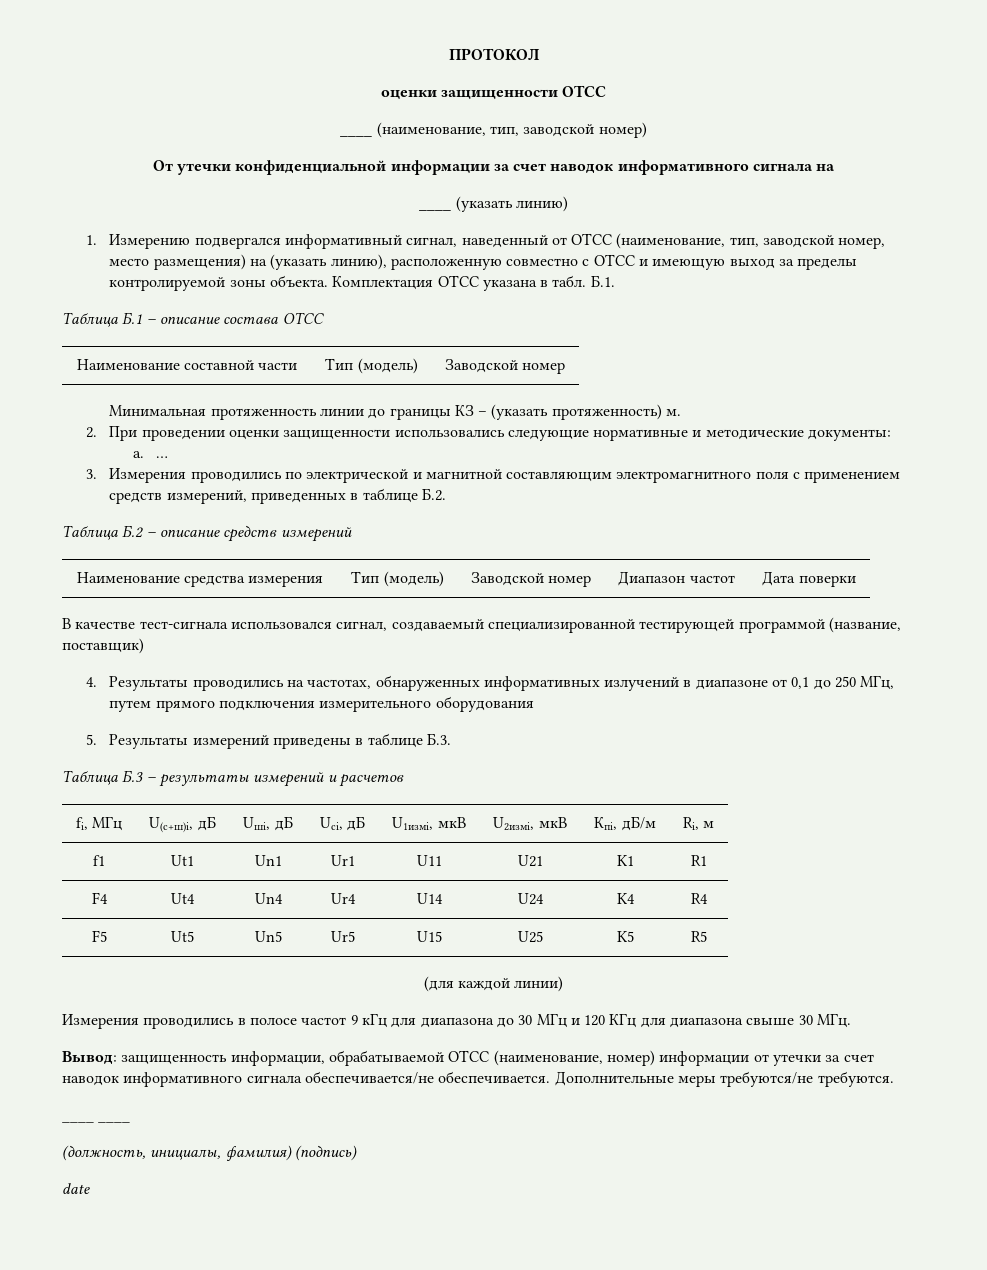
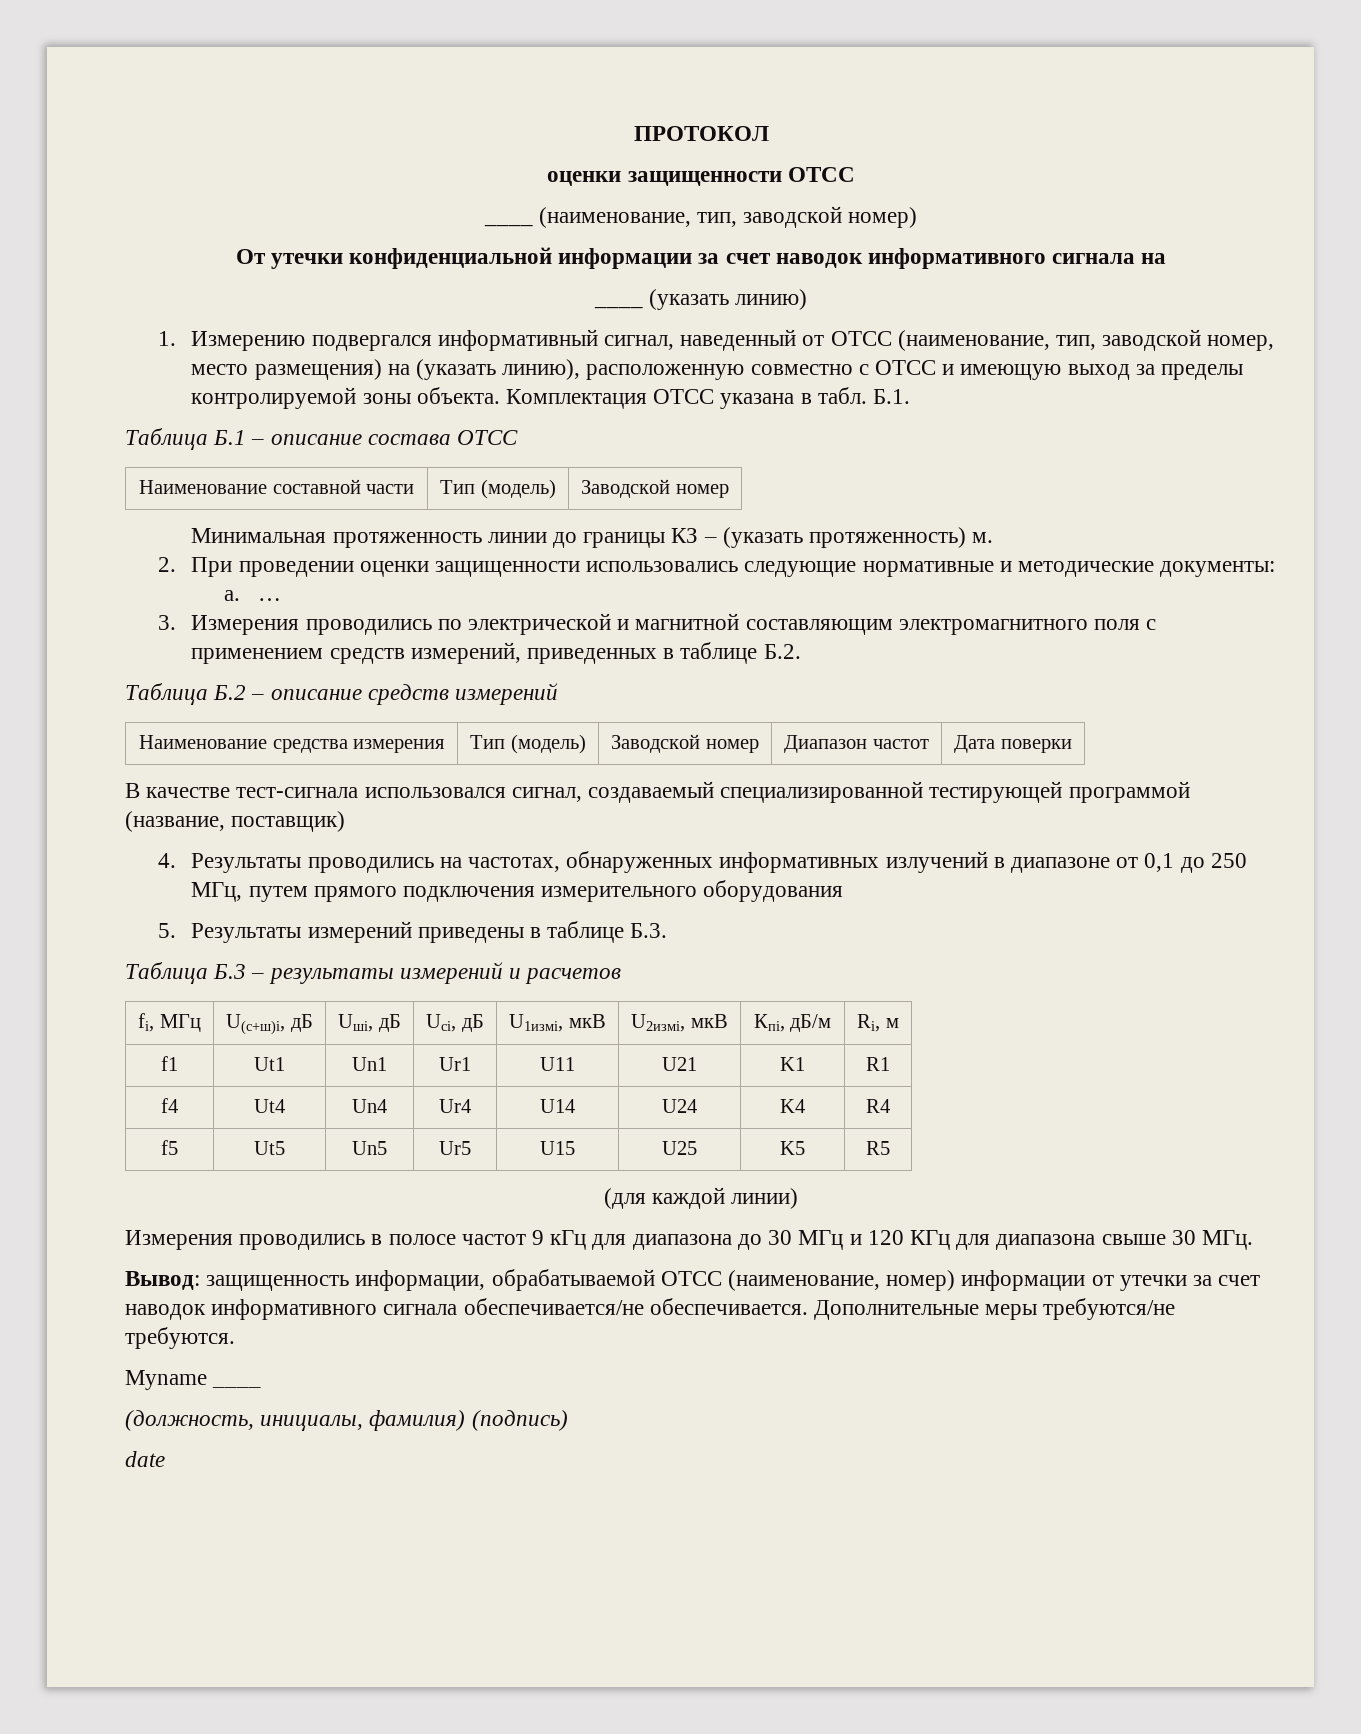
[91,892,108,904] F4 -> [161,1098,178,1113] f4
[91,930,107,942] F5 -> [161,1140,178,1155] f5
[62,1120,94,1123] ____ -> [125,1370,207,1390] Myname

